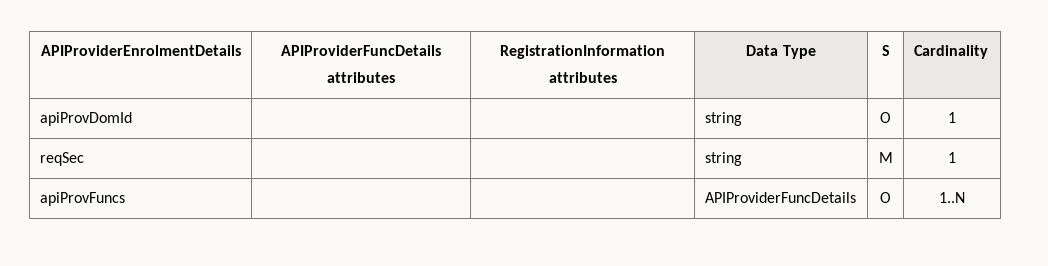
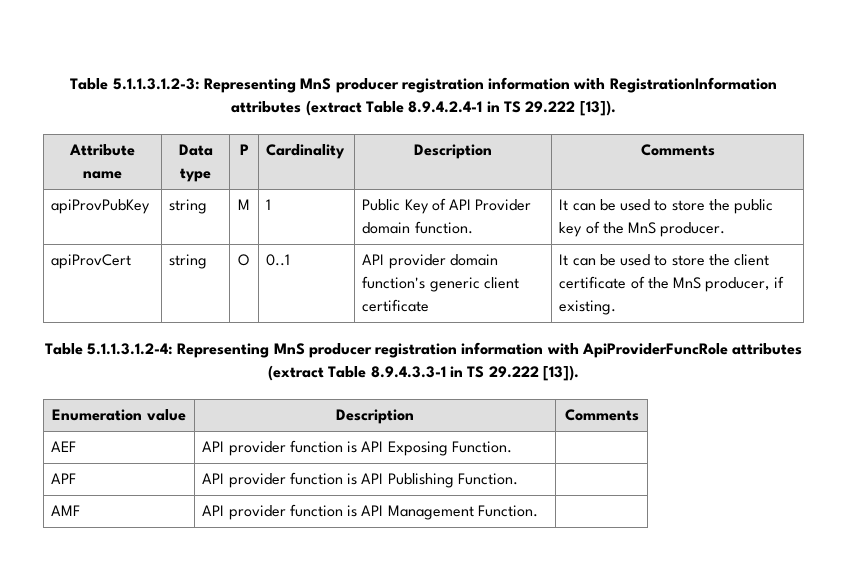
[40,45,241,56] [281,45,441,56] [327,72,395,83] [500,45,665,59] [548,72,617,83] APIProviderEnrolmentDetails | APIProviderFuncDetails attributes | RegistrationInformation attributes -> [70,77,777,93] [231,100,616,116] [69,144,135,156] [83,171,122,179] Table 5.1.1.3.1.2-3: Representing MnS producer registration information with RegistrationInformation attributes (extract Table 8.9.4.2.4-1 in TS 29.222 [13]). // Attribute name
[782,45,816,59] [881,45,890,56] Type | S -> [180,168,211,182] [239,144,249,155] type | P
[39,112,132,126] [704,112,742,126] [880,112,891,123] [948,112,956,123] [39,152,84,166] [704,152,742,166] [878,152,893,163] [948,152,956,163] [39,192,125,206] [704,192,856,203] [880,192,891,203] [939,192,965,203] // apiProvDomId | | | string | O | 1 // reqSec | | | string | M | 1 // apiProvFuncs | | | APIProviderFuncDetails | O | 1..N -> [414,144,492,159] [640,144,715,156] [51,199,151,214] [169,199,208,214] [238,199,250,210] [266,199,272,210] [362,198,532,214] [362,221,473,234] [559,199,774,214] [559,221,726,237] [51,254,132,269] [169,254,208,269] [238,254,250,266] [266,254,291,266] [362,254,498,269] [362,276,519,292] [362,299,430,312] [559,254,770,266] [559,276,784,292] [559,300,617,315] [44,342,803,358] [268,365,579,381] [52,409,186,421] [336,409,415,424] [564,409,639,421] [51,441,77,452] [202,440,513,456] [51,473,77,484] [202,472,519,488] [51,505,81,516] [202,504,539,520] | Description | Comments // apiProvPubKey | string | M | 1 | Public Key of API Provider domain function. | It can be used to store the public key of the MnS producer. // apiProvCert | string | O | 0..1 | API provider domain function's generic client certificate | It can be used to store the client certificate of the MnS producer, if existing. // Table 5.1.1.3.1.2-4: Representing MnS producer registration information with ApiProviderFuncRole attributes (extract Table 8.9.4.3.3-1 in TS 29.222 [13]). // Enumeration value | Description | Comments // AEF | API provider function is API Exposing Function. | // APF | API provider function is API Publishing Function. | // AMF | API provider function is API Management Function. |

